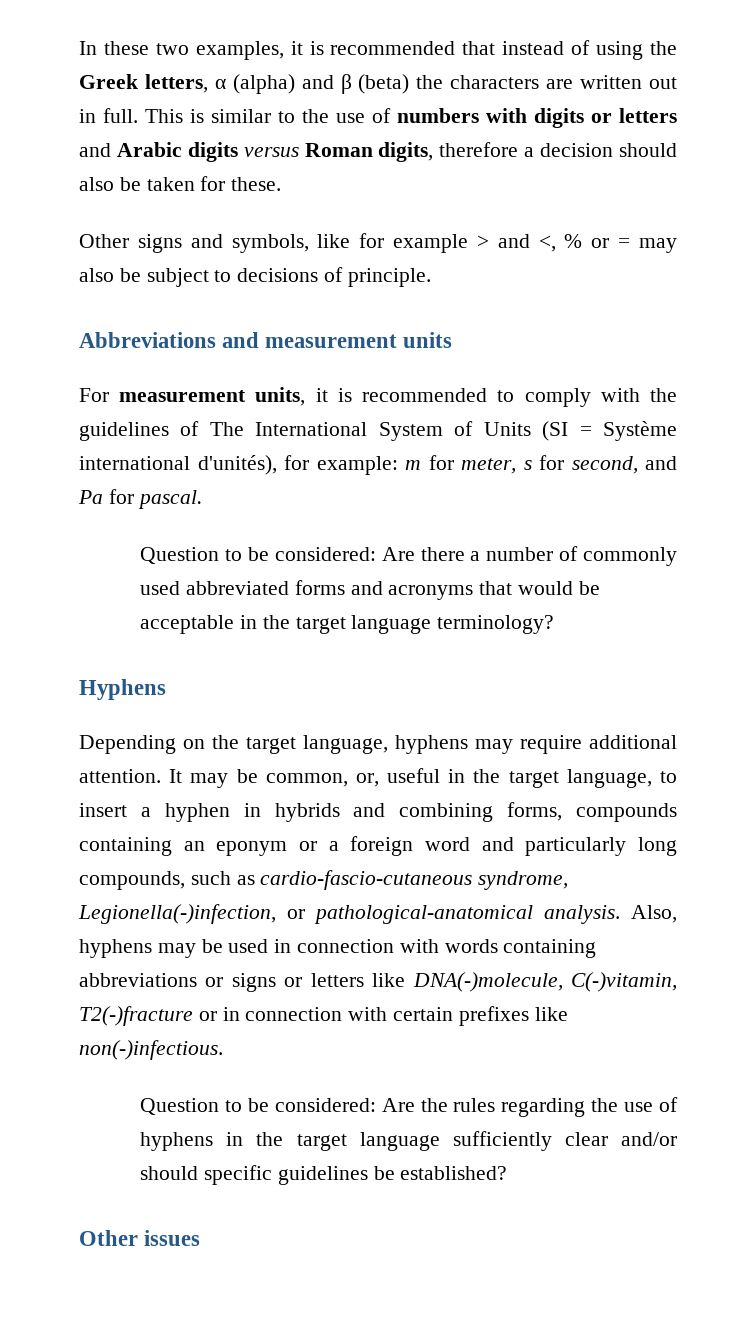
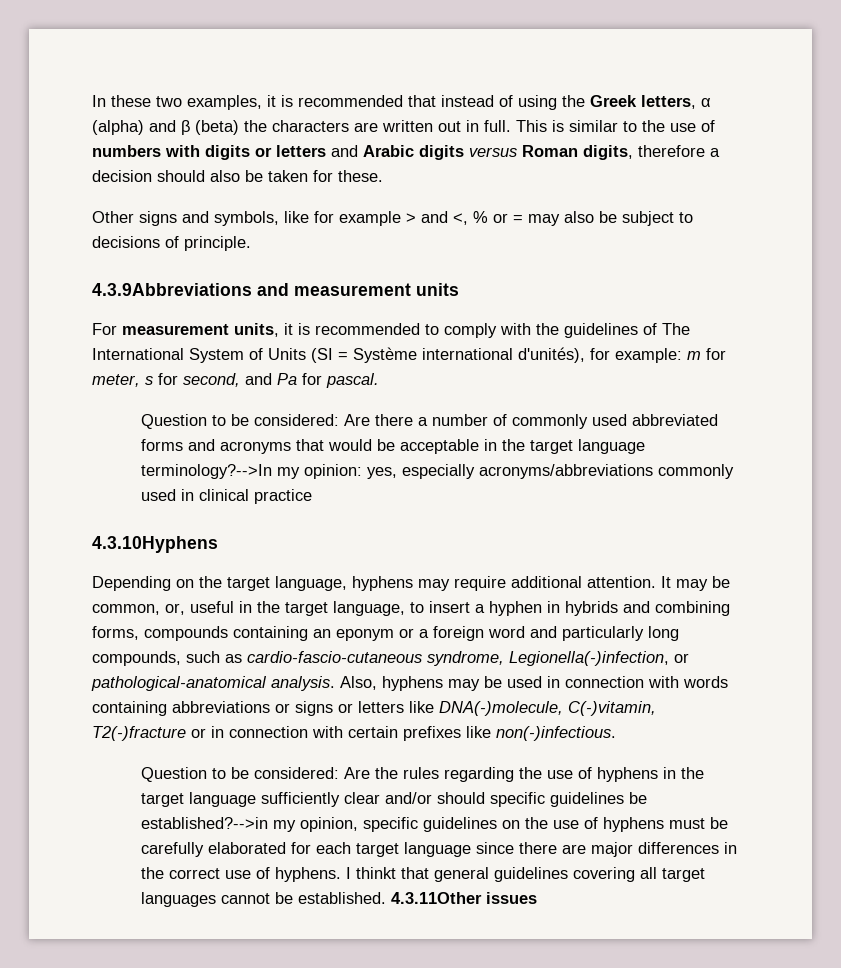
[79,332,216,348] Abbreviations -> [92,283,252,296] 4.3.9Abbreviations
[437,615,555,634] [79,679,166,700] terminology? // Hyphens -> [141,464,735,479] [141,489,313,504] [92,536,218,553] terminology?-->In my opinion: yes, especially acronyms/abbreviations commonly used in clinical practice // 4.3.10Hyphens
[400,1166,508,1180] [79,1230,138,1246] established? // Other -> [141,817,729,832] [141,842,738,857] [141,867,706,882] [141,892,483,907] established?-->in my opinion, specific guidelines on the use of hyphens must be carefully elaborated for each target language since there are major differences in the correct use of hyphens. I thinkt that general guidelines covering all target languages cannot be established. 4.3.11Other

